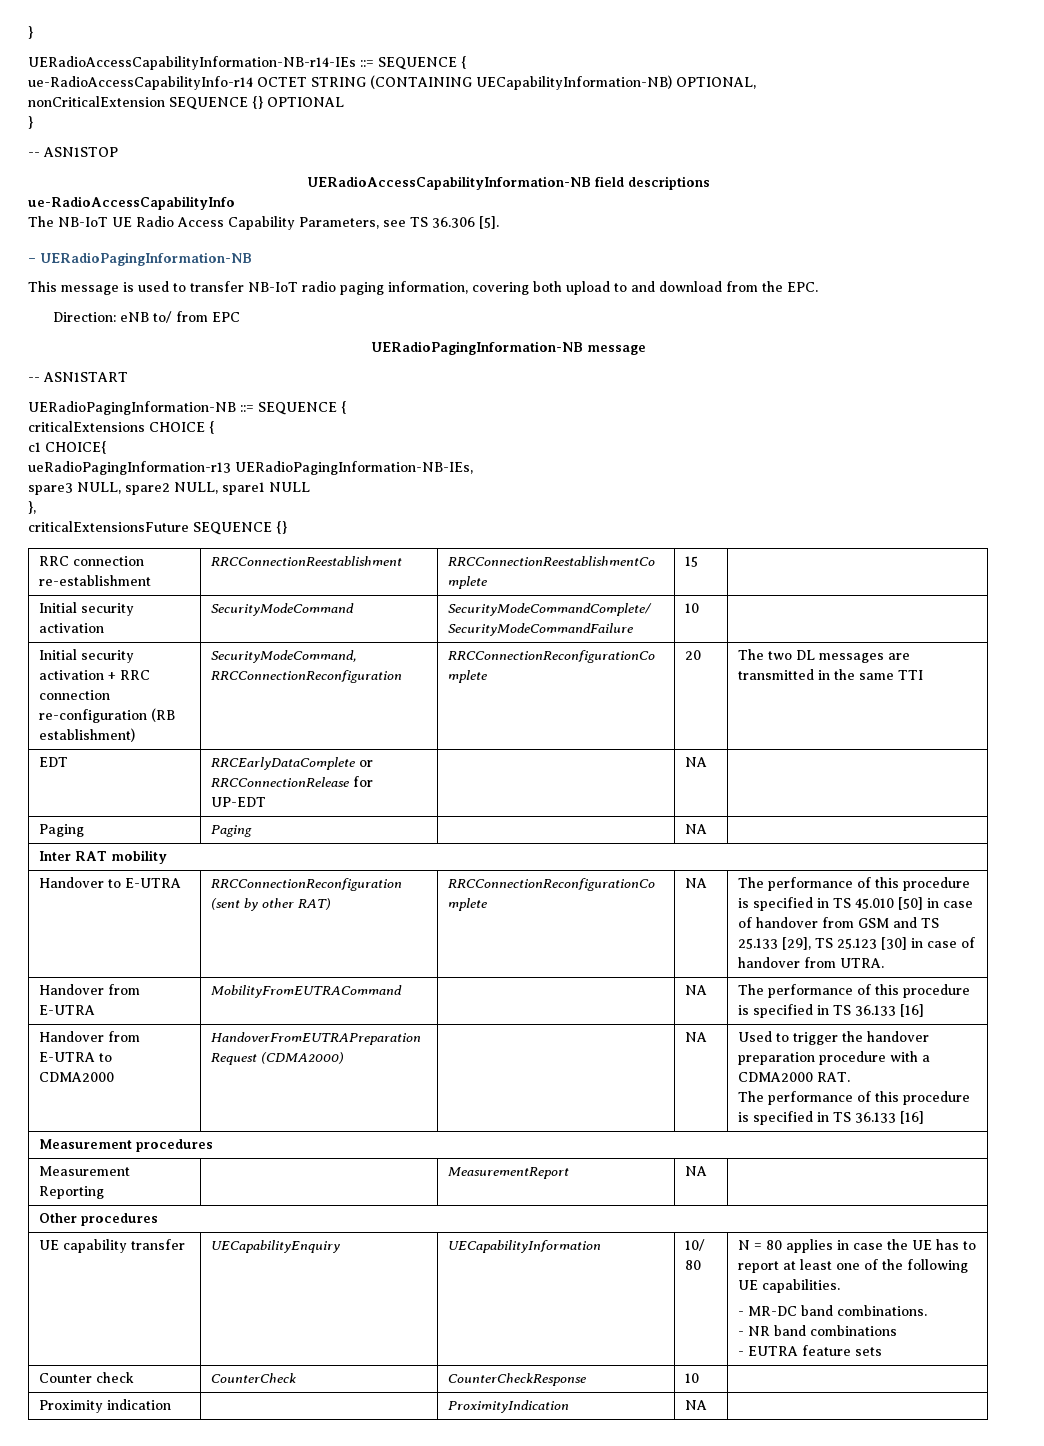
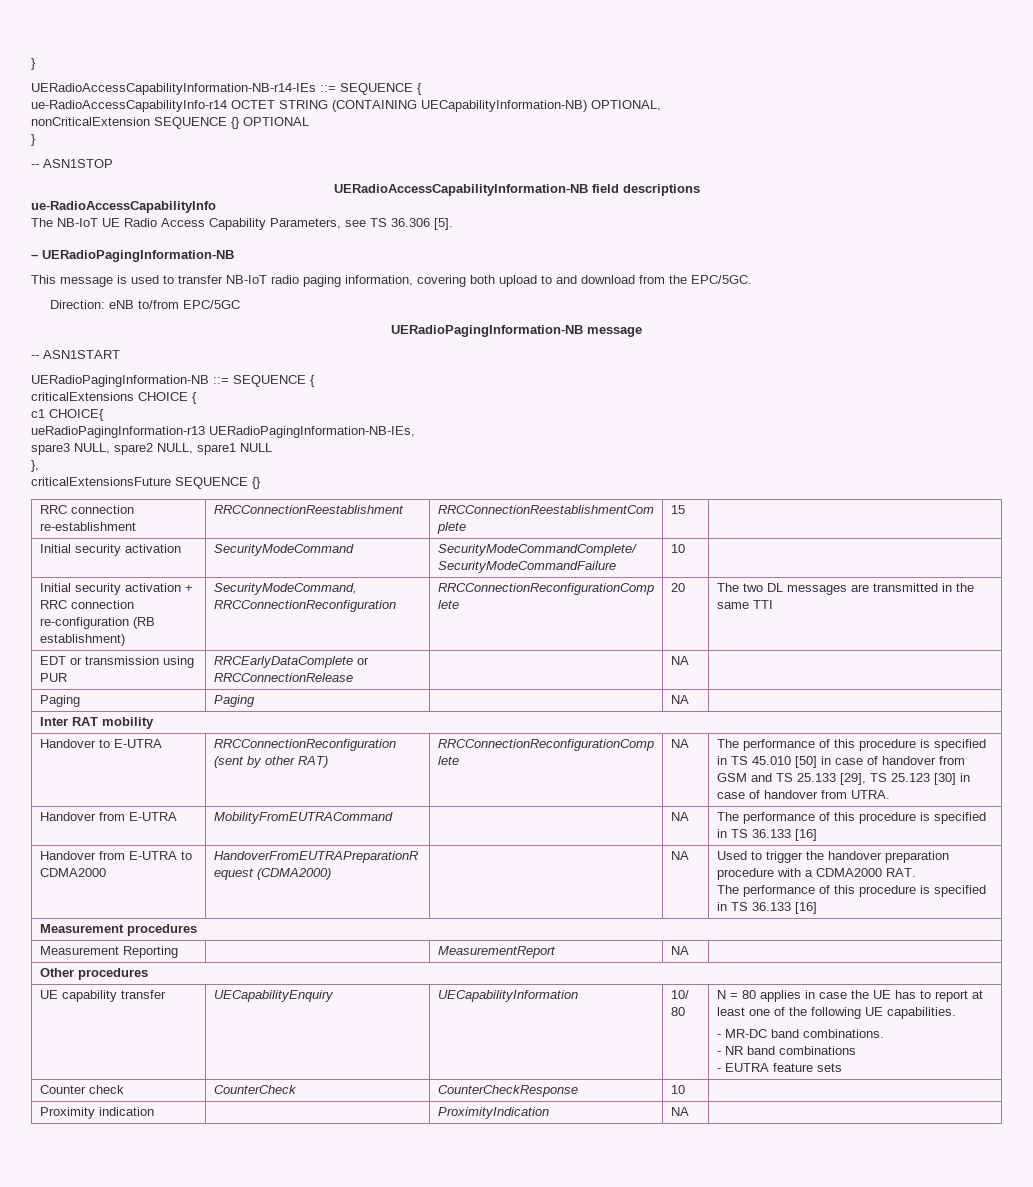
[787,282,818,292] EPC. -> [691,275,752,284] EPC/5GC.
[153,311,241,323] to/ from EPC -> [138,300,241,309] to/from EPC/5GC
(69, 762) none -> [69,656,194,668] [39,673,67,682] or transmission using PUR
[353,776,374,787] [211,797,267,807] for UP-EDT -> (353, 677) none

